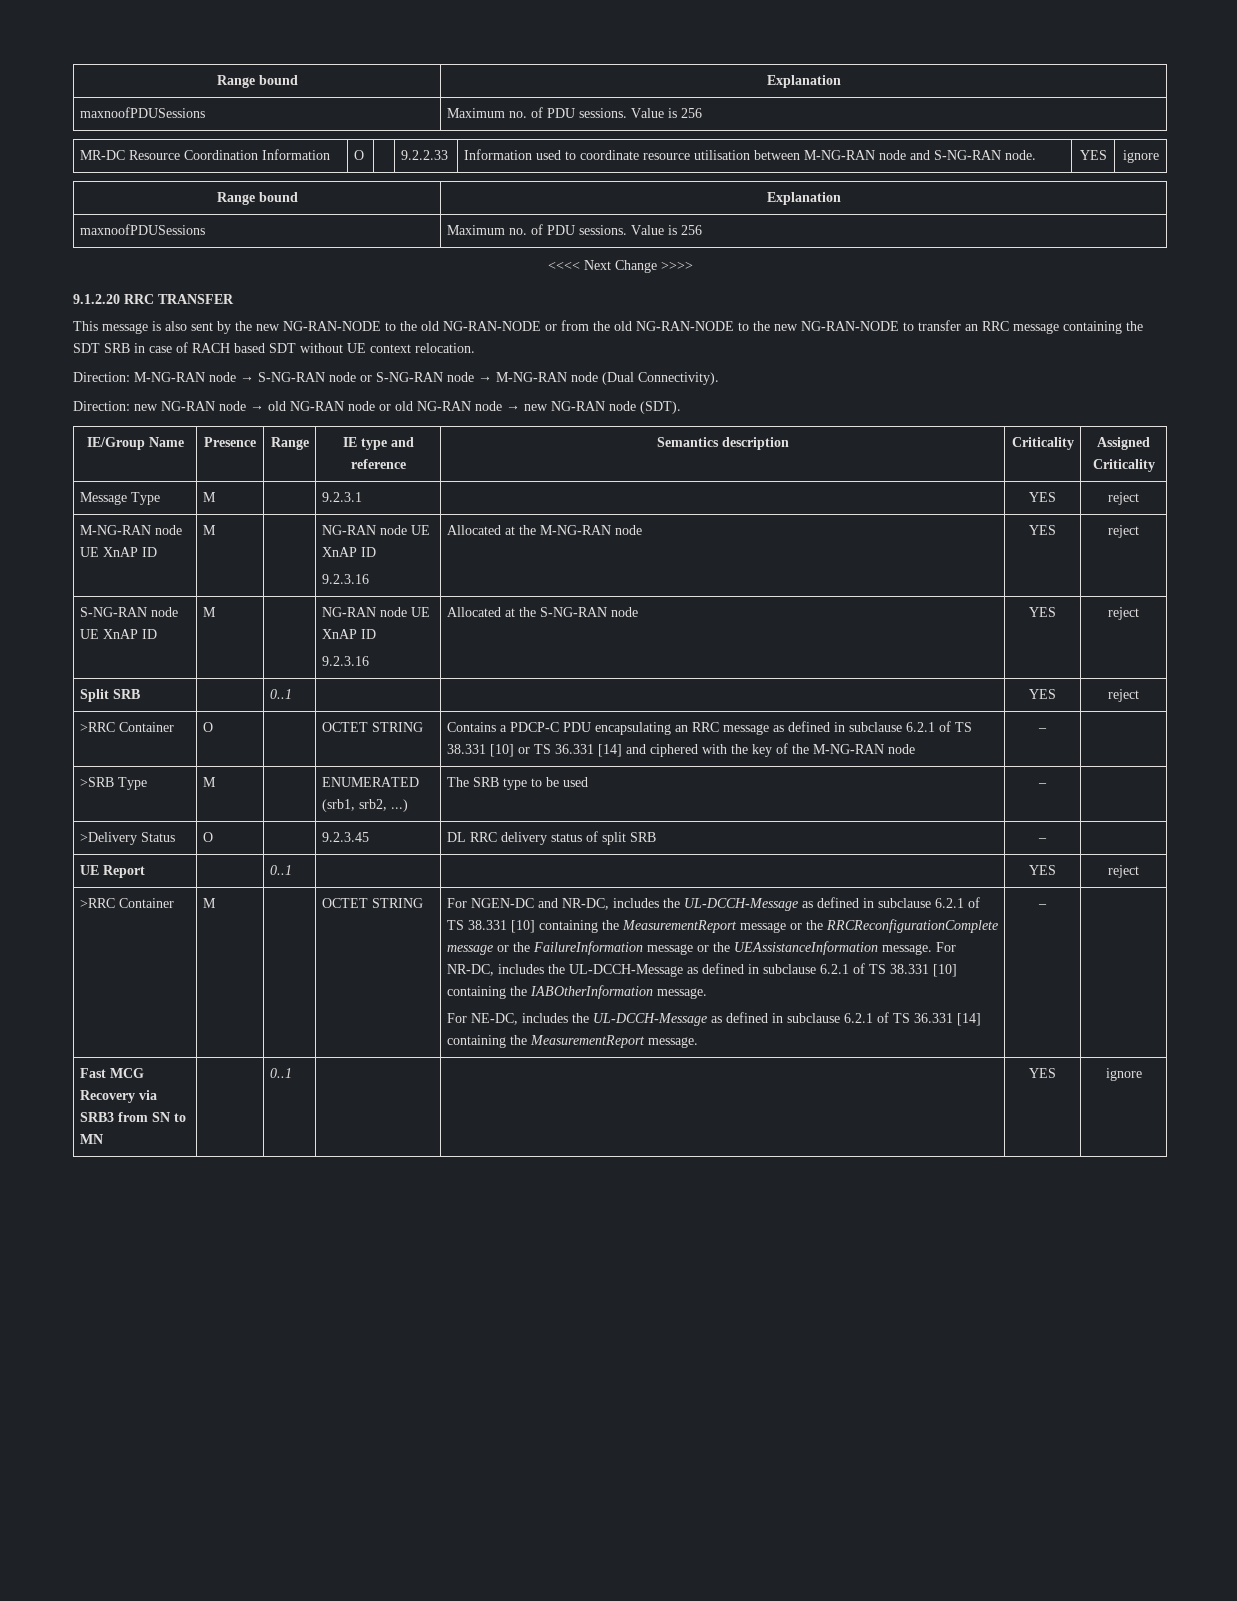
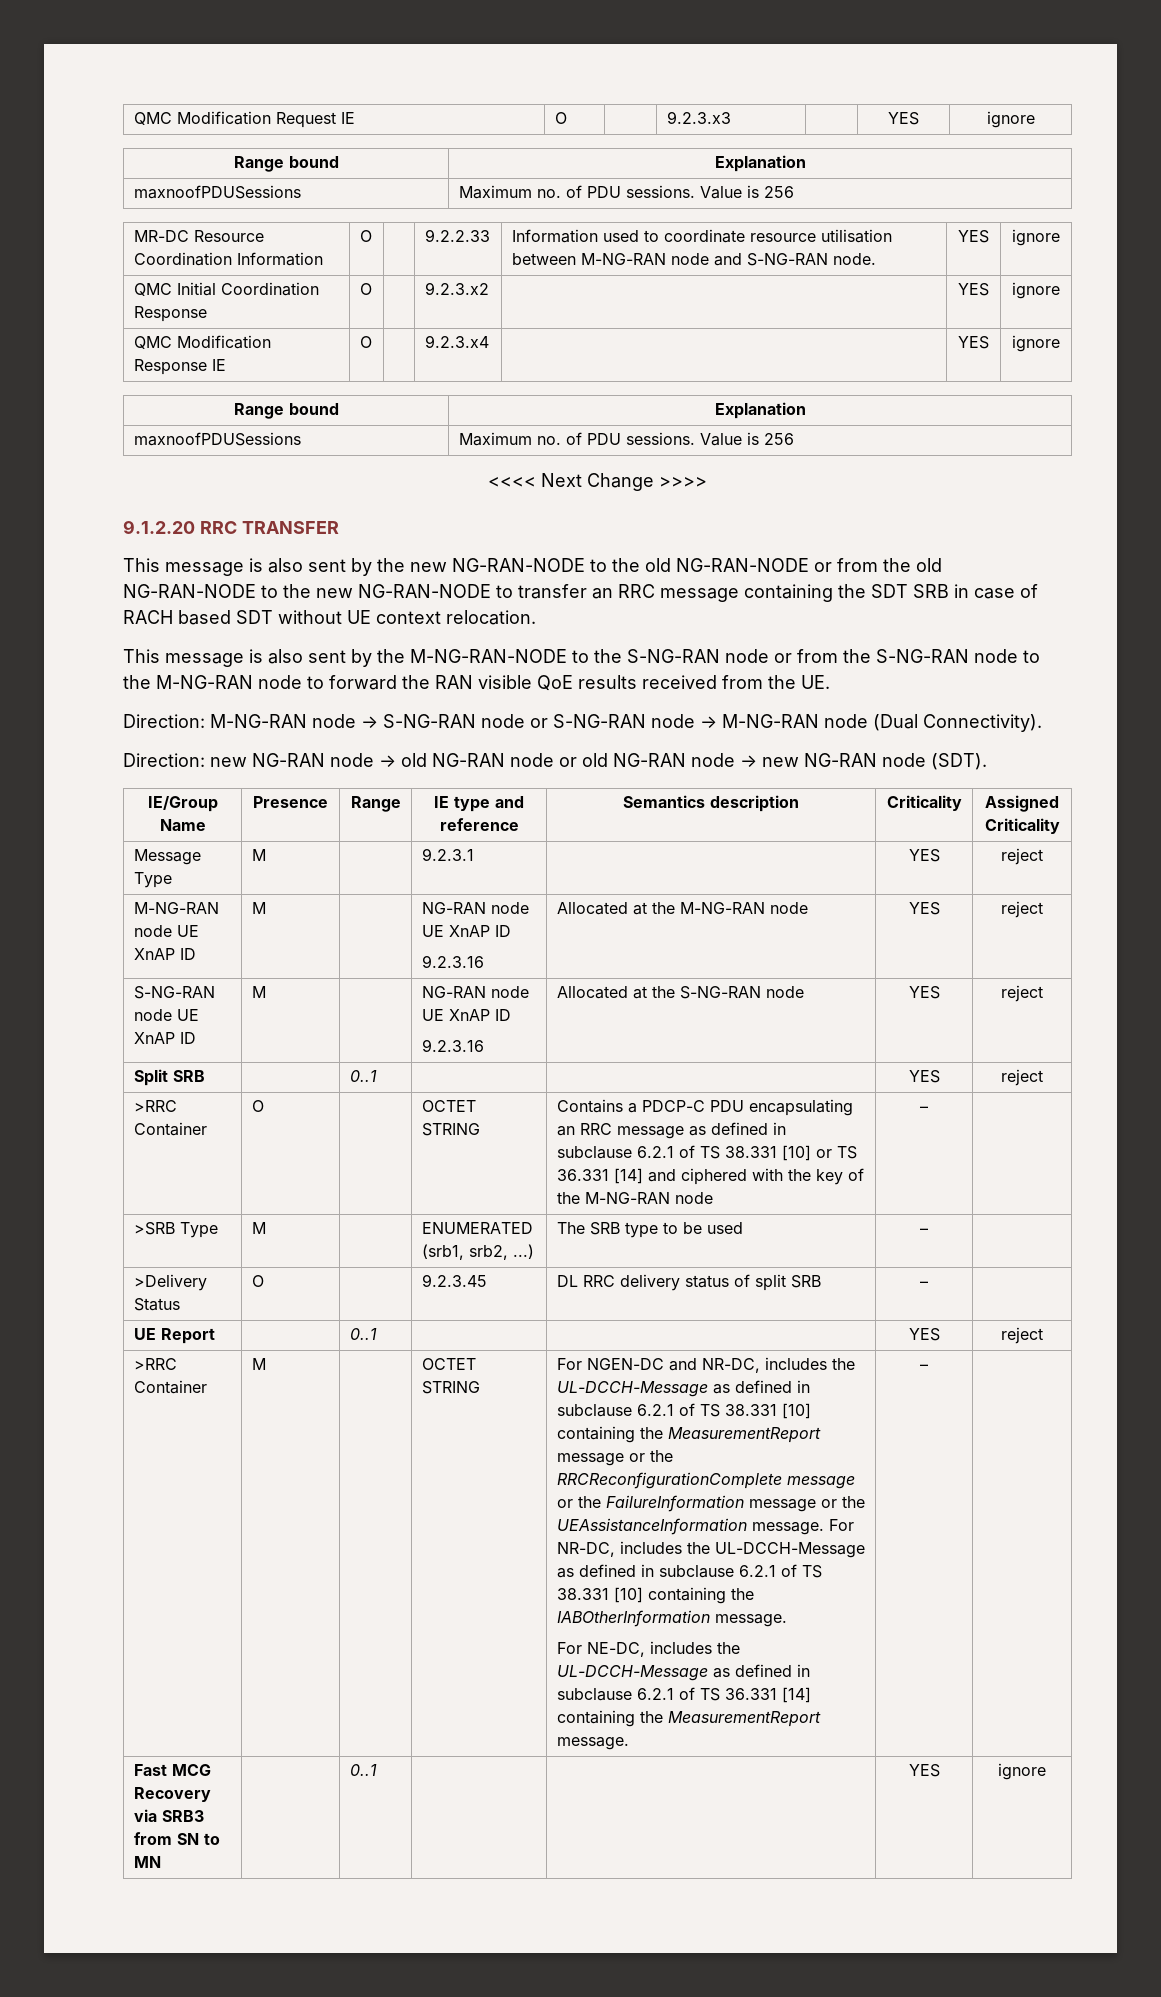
(216, 81) none -> [133,111,355,128] [554,112,567,124] [666,111,731,124] [888,112,919,125] [986,111,1035,128] QMC Modification Request IE | O | | 9.2.3.x3 | | YES | ignore //
(1159, 156) none -> [133,282,319,296] [133,306,207,322] [359,283,372,295] [424,282,489,295] [958,283,989,296] [1012,282,1060,299] [133,335,271,349] [133,359,226,375] [359,336,372,348] [424,335,489,348] [958,336,989,349] [1012,335,1060,352] // QMC Initial Coordination Response | O | | 9.2.3.x2 | | YES | ignore // QMC Modification Response IE | O | | 9.2.3.x4 | | YES | ignore
(475, 348) none -> [123,649,1040,667] [123,675,830,691] // This message is also sent by the M-NG-RAN-NODE to the S-NG-RAN node or from the S-NG-RAN node to the M-NG-RAN node to forward the RAN visible QoE results received from the UE.

